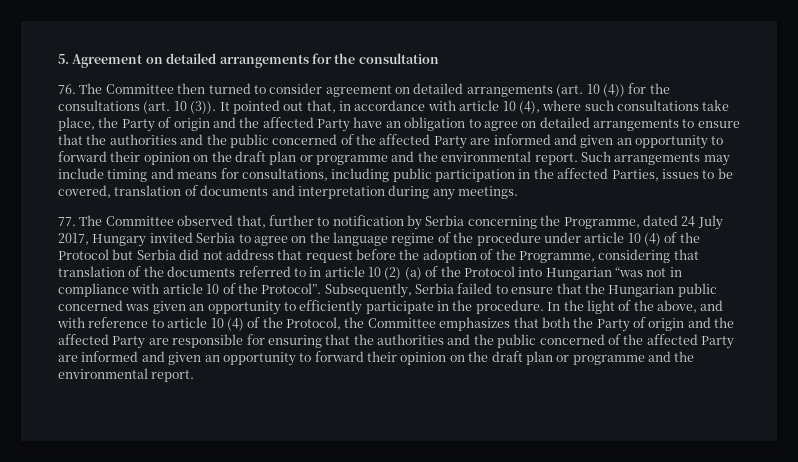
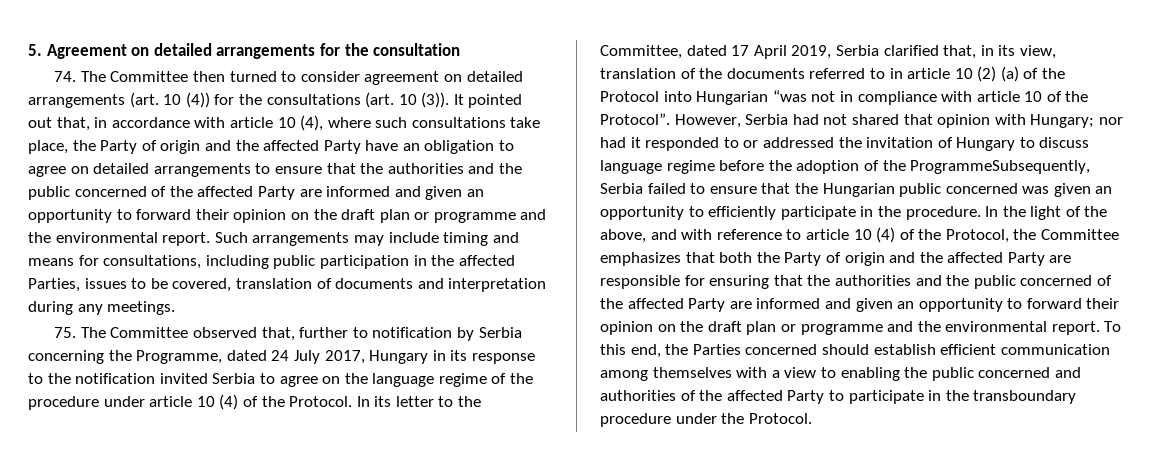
[58,84,76,94] 76. -> [54,71,77,82] 74.
[58,217,76,226] 77. -> [54,327,77,338] 75.
(147, 240) none -> [432,350,535,364] [28,373,156,384] in its response to the notification
[58,249,699,263] Protocol but Serbia did not address that request before the adoption of the Programme, considering that -> [289,396,482,407] [600,45,1056,59] Protocol. In its letter to the Committee, dated 17 April 2019, Serbia clarified that, in its view,
[324,283,412,298] Subsequently, -> [674,114,1123,128] [600,137,1090,151] [600,160,1091,174] However, Serbia had not shared that opinion with Hungary; nor had it responded to or addressed the invitation of Hungary to discuss language regime before the adoption of the ProgrammeSubsequently,
(195, 376) none -> [1104,321,1122,332] [600,344,1110,358] [600,367,1081,381] [600,390,1077,404] [600,413,812,427] To this end, the Parties concerned should establish efficient communication among themselves with a view to enabling the public concerned and authorities of the affected Party to participate in the transboundary procedure under the Protocol.

